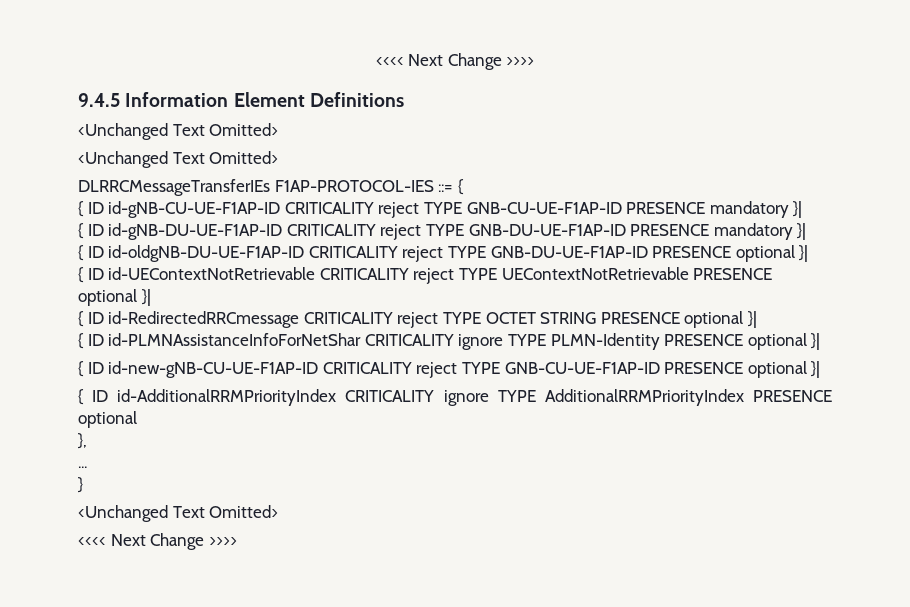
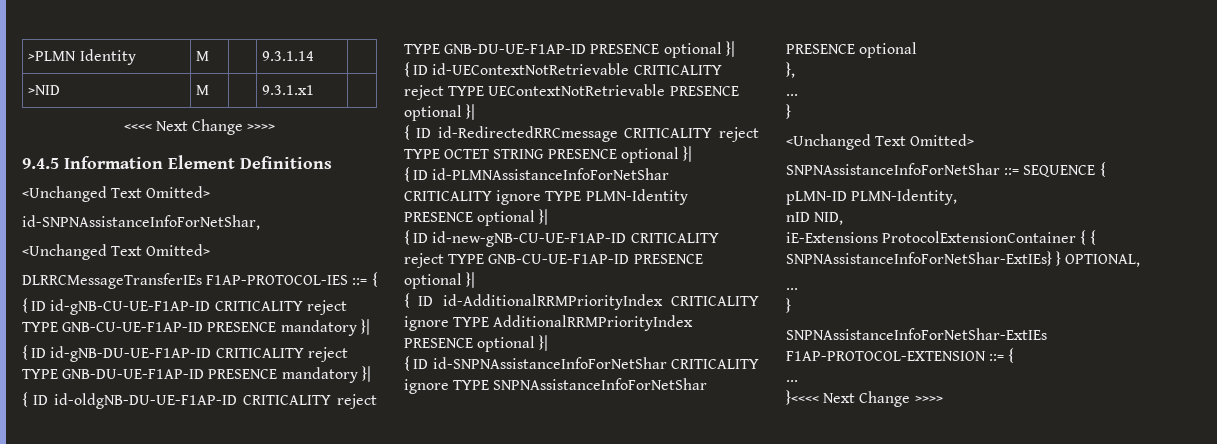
(375, 61) none -> [28,49,136,65] [196,51,210,61] [262,51,315,61] [28,85,61,95] [196,85,210,95] [262,85,315,95] >PLMN Identity | M | | 9.3.1.14 | // >NID | M | | 9.3.1.x1 | //
(279, 129) none -> [22,215,260,230] // id-SNPNAssistanceInfoForNetShar,
(137, 419) none -> [539,335,549,351] [404,356,759,371] [404,378,708,394] [786,42,918,58] }| // { ID id-SNPNAssistanceInfoForNetShar CRITICALITY ignore TYPE SNPNAssistanceInfoForNetShar PRESENCE optional
[78,537,106,546] <<<< -> [786,162,1106,177] [786,189,958,205] [786,212,844,225] [786,230,1096,245] [786,251,1141,267] [786,288,798,290] [786,298,791,313] [786,328,1047,340] [786,348,1015,363] [786,380,798,382] [786,390,819,405] SNPNAssistanceInfoForNetShar ::= SEQUENCE { // pLMN-ID PLMN-Identity, // nID NID, // iE-Extensions ProtocolExtensionContainer { { SNPNAssistanceInfoForNetShar-ExtIEs} } OPTIONAL, // ... // } // SNPNAssistanceInfoForNetShar-ExtIEs F1AP-PROTOCOL-EXTENSION ::= { // ... // }<<<<

